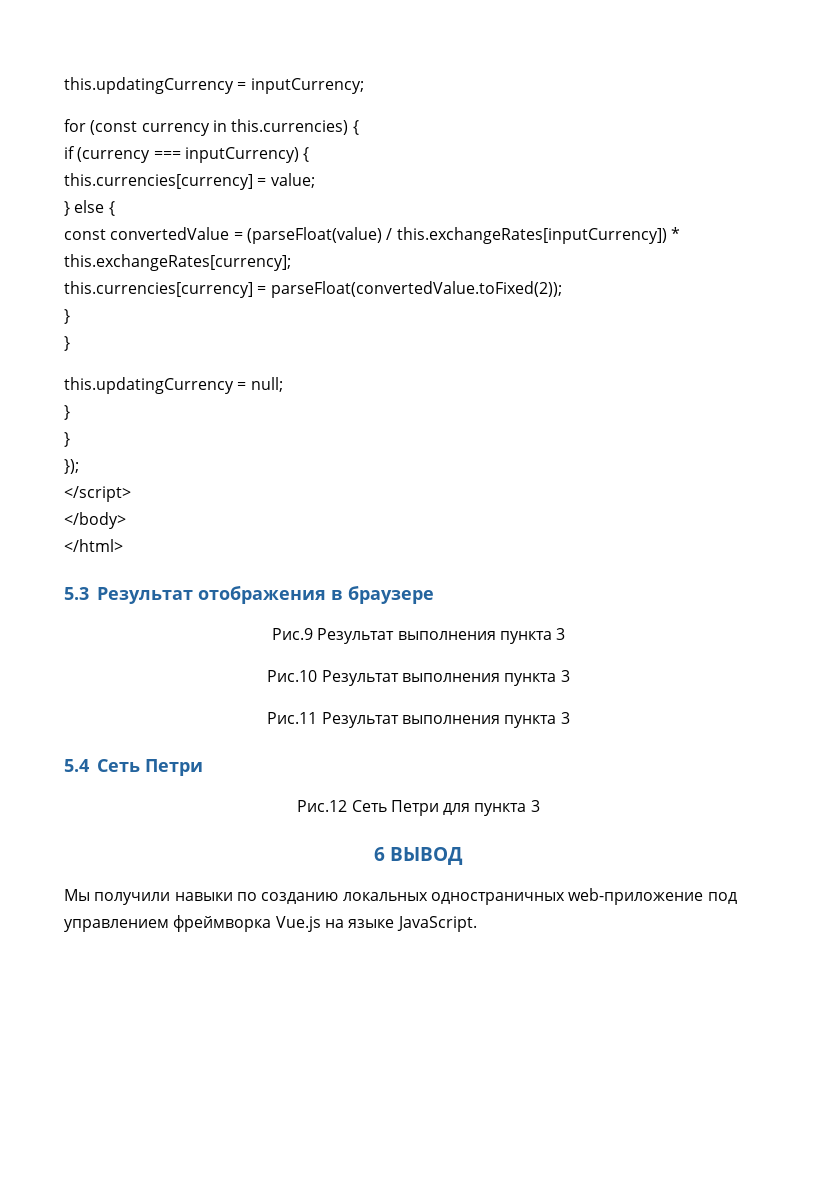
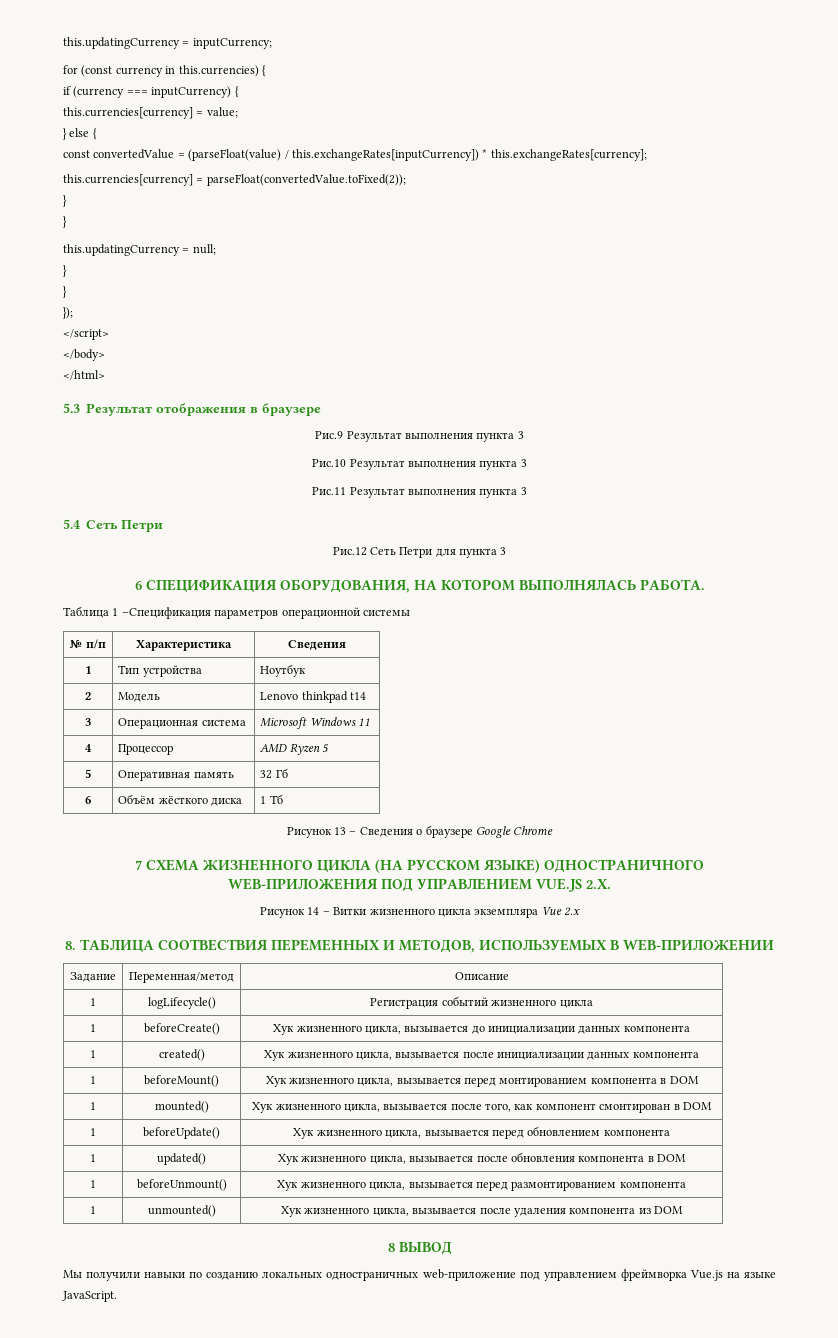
(385, 854) none -> [145,579,705,593] [63,606,410,619] [69,639,106,649] [136,640,232,651] [288,640,346,651] [85,666,91,674] [118,665,202,677] [260,664,307,677] [85,692,91,700] [118,692,161,702] [260,691,366,703] [85,718,91,726] [118,718,246,729] [260,717,370,729] [85,744,92,752] [118,744,174,755] [260,743,329,755] [85,769,91,778] [118,770,234,781] [260,768,288,779] [85,796,91,804] [118,794,242,806] [260,794,283,804] [286,825,554,838] [135,859,704,873] [228,878,611,892] [260,907,580,918] [65,939,774,953] [70,972,116,982] [129,972,234,983] [454,972,509,980] [90,998,96,1006] [147,997,216,1009] [370,996,593,1009] [90,1024,96,1032] [143,1023,220,1035] [273,1024,690,1035] [90,1050,96,1058] [158,1049,205,1061] [264,1050,699,1061] [90,1076,96,1084] [144,1075,219,1087] [265,1076,699,1087] [90,1102,96,1110] [154,1101,209,1113] [252,1102,712,1113] [90,1128,96,1136] [143,1127,220,1139] [293,1126,670,1139] [90,1154,96,1162] [157,1153,206,1165] [278,1152,686,1165] [90,1180,96,1188] [136,1179,227,1191] [277,1180,686,1191] [90,1206,96,1214] [147,1205,216,1217] [281,1206,683,1217] [387,1243,395,1252] СПЕЦИФИКАЦИЯ ОБОРУДОВАНИЯ, НА КОТОРОМ ВЫПОЛНЯЛАСЬ РАБОТА. // Таблица 1 –Cпецификация параметров операционной системы // № п/п | Характеристика | Сведения // 1 | Тип устройства | Ноутбук // 2 | Модель | Lenovo thinkpad t14 // 3 | Операционная система | Microsoft Windows 11 // 4 | Процессор | AMD Ryzen 5 // 5 | Оперативная память | 32 Гб // 6 | Объём жёсткого диска | 1 Тб // Рисунок 13 – Cведения о браузере Google Chrome // 7 СХЕМА ЖИЗНЕННОГО ЦИКЛА (НА РУССКОМ ЯЗЫКЕ) ОДНОСТРАНИЧНОГО WEB-ПРИЛОЖЕНИЯ ПОД УПРАВЛЕНИЕМ VUE.JS 2.X. // Рисунок 14 – Витки жизненного цикла экземпляра Vue 2.x // 8. ТАБЛИЦА СООТВЕСТВИЯ ПЕРЕМЕННЫХ И МЕТОДОВ, ИСПОЛЬЗУЕМЫХ В WEB-ПРИЛОЖЕНИИ // Задание | Переменная/метод | Описание // 1 | logLifecycle() | Регистрация событий жизненного цикла // 1 | beforeCreate() | Хук жизненного цикла, вызывается до инициализации данных компонента // 1 | created() | Хук жизненного цикла, вызывается после инициализации данных компонента // 1 | beforeMount() | Хук жизненного цикла, вызывается перед монтированием компонента в DOM // 1 | mounted() | Хук жизненного цикла, вызывается после того, как компонент смонтирован в DOM // 1 | beforeUpdate() | Хук жизненного цикла, вызывается перед обновлением компонента // 1 | updated() | Хук жизненного цикла, вызывается после обновления компонента в DOM // 1 | beforeUnmount() | Хук жизненного цикла, вызывается перед размонтированием компонента // 1 | unmounted() | Хук жизненного цикла, вызывается после удаления компонента из DOM // 8

